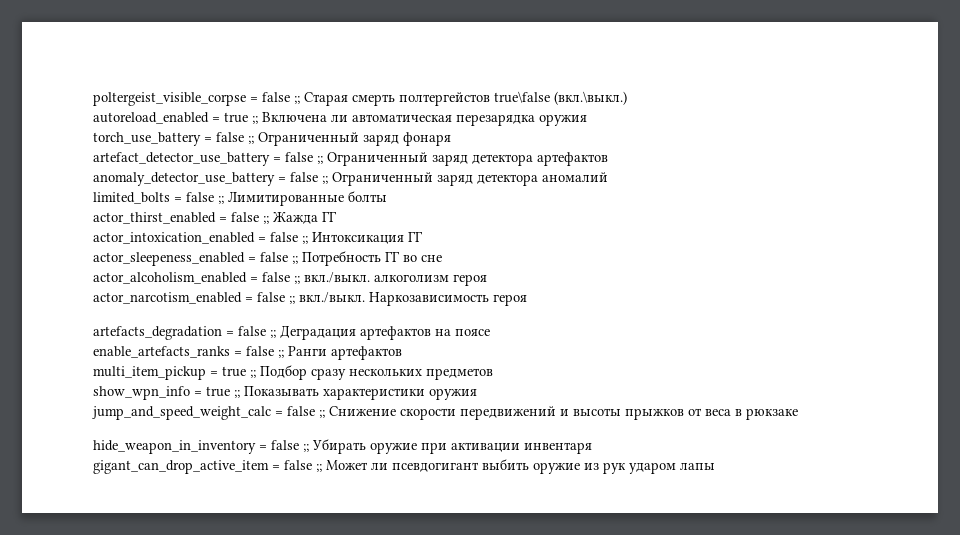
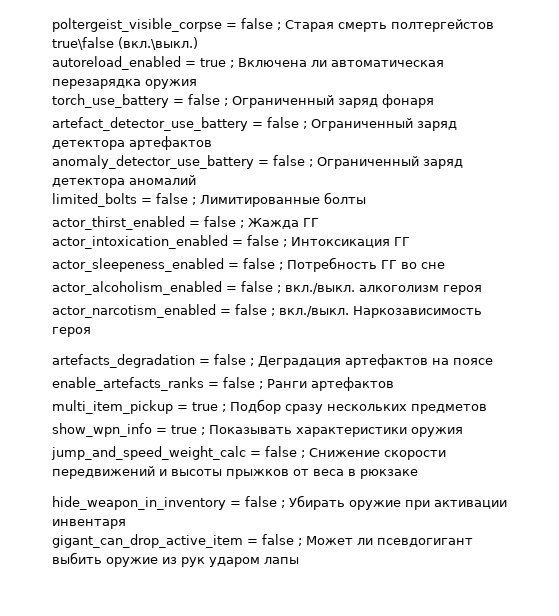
[294,96,300,104] ;; -> [277,22,281,30] ;
[252,116,258,124] ;; -> [230,60,234,68] ;
[248,136,254,144] ;; -> [224,98,228,106] ;
[317,156,323,164] ;; -> [303,121,307,129] ;
[322,176,328,184] ;; -> [309,159,313,167] ;
[218,196,224,204] ;; -> [192,197,196,205] ;
[263,216,269,224] ;; -> [240,220,244,228] ;
[302,236,308,244] ;; -> [283,239,287,247] ;
[292,256,298,264] ;; -> [279,262,283,270] ;
[294,276,300,284] ;; -> [277,285,281,293] ;
[289,296,295,304] ;; -> [271,308,275,316] ;
[270,330,276,338] ;; -> [250,358,254,366] ;
[278,350,284,358] ;; -> [259,381,263,389] ;
[250,370,256,378] ;; -> [222,404,226,412] ;
[234,390,240,398] ;; -> [201,427,205,435] ;
[319,410,325,418] ;; -> [301,450,305,458] ;
[303,444,309,452] ;; -> [281,500,285,508] ;
[316,464,322,472] ;; -> [298,538,302,546] ;

